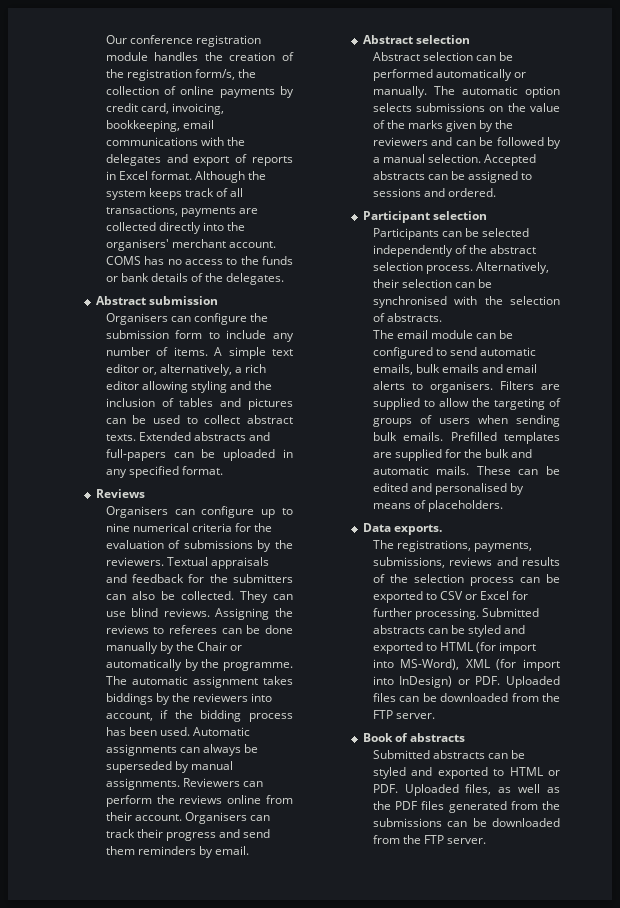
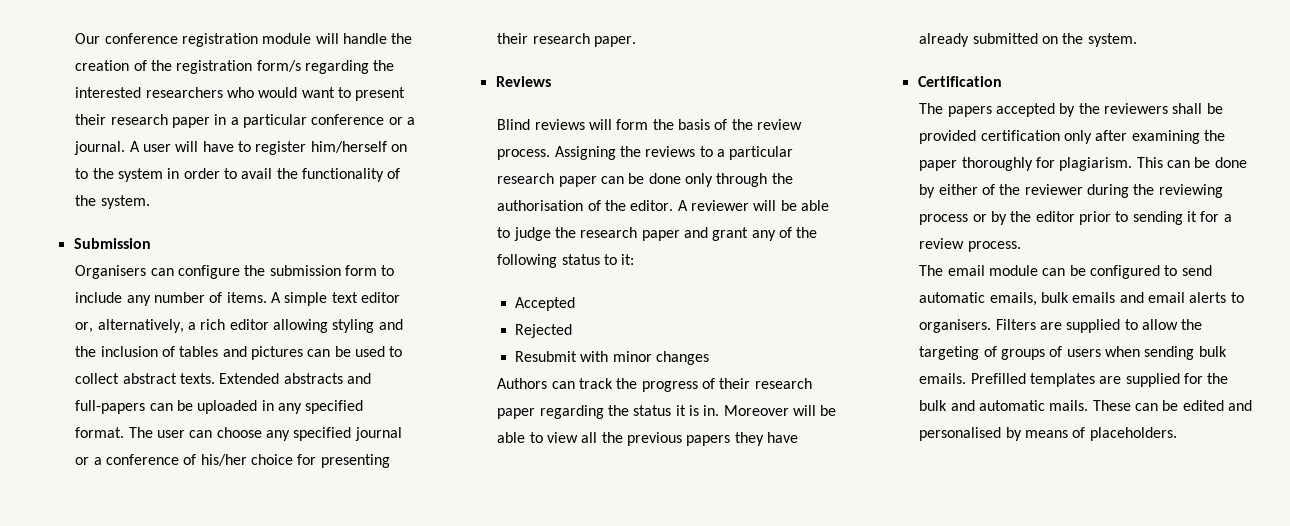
[154,52,199,61] handles -> [315,33,387,44] will handle
[194,69,257,80] [105,86,294,98] [105,103,224,115] [105,120,214,132] [105,137,245,146] [105,154,293,166] [105,171,267,183] [105,188,244,200] [105,205,258,217] [105,222,246,234] [105,239,276,251] [105,256,293,265] [105,273,285,285] [95,296,218,305] form/s, the collection of online payments by credit card, invoicing, bookkeeping, email communications with the delegates and export of reports in Excel format. Although the system keeps track of all transactions, payments are collected directly into the organisers' merchant account. COMS has no access to the funds or bank details of the delegates. // Abstract submission -> [256,60,395,74] [75,87,406,101] [75,114,415,128] [74,141,407,155] [75,168,401,182] [75,195,150,209] [73,238,151,249] form/s regarding the interested researchers who would want to present their research paper in a particular conference or a journal. A user will have to register him/herself on to the system in order to avail the functionality of the system. // Submission
[95,489,145,498] [105,506,293,518] [105,523,273,532] [105,540,293,552] [105,557,269,569] [105,574,293,583] [105,591,293,603] [105,608,293,620] [105,625,293,634] [105,642,243,654] [105,659,293,671] [105,676,293,688] [105,693,273,705] [105,710,293,722] [105,727,251,736] [105,744,259,756] [105,761,233,773] [105,778,263,790] [105,795,293,807] [105,812,271,824] [105,829,271,841] [105,846,250,858] [362,35,470,44] [372,52,514,61] [372,69,526,81] [372,86,560,98] [372,103,560,112] [372,120,514,132] [372,137,561,149] [372,154,537,166] [372,171,533,183] [372,188,496,197] [362,211,487,223] [372,228,530,240] [372,245,537,257] [372,262,549,274] [372,279,493,288] [372,296,560,308] [372,313,442,322] // Reviews // Organisers can configure up to nine numerical criteria for the evaluation of submissions by the reviewers. Textual appraisals and feedback for the submitters can also be collected. They can use blind reviews. Assigning the reviews to referees can be done manually by the Chair or automatically by the programme. The automatic assignment takes biddings by the reviewers into account, if the bidding process has been used. Automatic assignments can always be superseded by manual assignments. Reviewers can perform the reviews online from their account. Organisers can track their progress and send them reminders by email. // Abstract selection // Abstract selection can be performed automatically or manually. The automatic option selects submissions on the value of the marks given by the reviewers and can be followed by a manual selection. Accepted abstracts can be assigned to sessions and ordered. // Participant selection // Participants can be selected independently of the abstract selection process. Alternatively, their selection can be synchronised with the selection of abstracts. -> [128,427,402,441] [75,454,390,468] [497,33,636,47] [495,76,551,87] [497,119,802,130] [497,146,794,160] [497,173,793,187] [497,200,829,211] [497,227,818,241] [497,254,635,268] [514,297,575,311] [514,324,572,338] [514,351,709,365] [497,378,812,392] [497,405,837,419] [497,432,798,446] [919,33,1137,47] [917,76,1002,87] [919,103,1223,117] [919,130,1225,144] [919,157,1247,171] [919,184,1223,198] [919,211,1232,225] [919,238,1021,252] The user can choose any specified journal or a conference of his/her choice for presenting their research paper. // Reviews // Blind reviews will form the basis of the review process. Assigning the reviews to a particular research paper can be done only through the authorisation of the editor. A reviewer will be able to judge the research paper and grant any of the following status to it: // Accepted // Rejected // Resubmit with minor changes // Authors can track the progress of their research paper regarding the status it is in. Moreover will be able to view all the previous papers they have already submitted on the system. // Certification // The papers accepted by the reviewers shall be provided certification only after examining the paper thoroughly for plagiarism. This can be done by either of the reviewer during the reviewing process or by the editor prior to sending it for a review process.
[362,523,442,535] [372,540,532,552] [372,557,560,568] [372,574,560,586] [372,591,529,603] [372,608,539,620] [372,625,526,637] [372,642,537,654] [372,659,560,671] [372,676,560,688] [372,693,560,702] [372,710,435,719] [362,733,465,742] [372,750,526,759] [372,767,560,779] [372,784,560,796] [372,801,560,813] [372,818,560,827] [372,835,487,844] // Data exports. // The registrations, payments, submissions, reviews and results of the selection process can be exported to CSV or Excel for further processing. Submitted abstracts can be styled and exported to HTML (for import into MS-Word), XML (for import into InDesign) or PDF. Uploaded files can be downloaded from the FTP server. // Book of abstracts // Submitted abstracts can be styled and exported to HTML or PDF. Uploaded files, as well as the PDF files generated from the submissions can be downloaded from the FTP server. -> (1177, 434) none

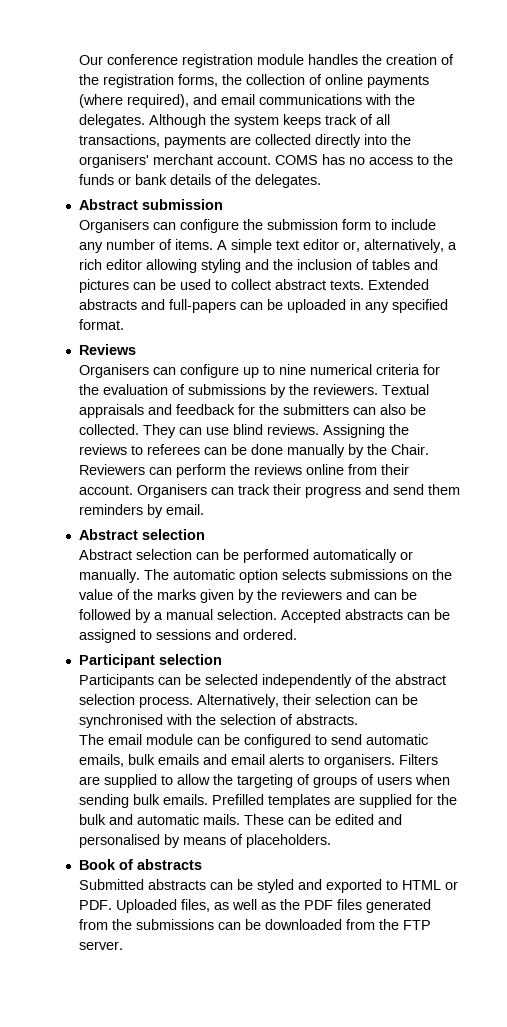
[315,33,387,44] will handle -> [308,54,359,65] handles
[256,60,395,74] [75,87,406,101] [75,114,415,128] [74,141,407,155] [75,168,401,182] [75,195,150,209] [73,238,151,249] form/s regarding the interested researchers who would want to present their research paper in a particular conference or a journal. A user will have to register him/herself on to the system in order to avail the functionality of the system. // Submission -> [178,74,430,88] [79,94,416,108] [79,114,391,128] [79,134,412,148] [79,154,454,168] [79,174,322,188] [78,199,223,210] forms, the collection of online payments (where required), and email communications with the delegates. Although the system keeps track of all transactions, payments are collected directly into the organisers' merchant account. COMS has no access to the funds or bank details of the delegates. // Abstract submission
[128,427,402,441] [75,454,390,468] [497,33,636,47] [495,76,551,87] [497,119,802,130] [497,146,794,160] [497,173,793,187] [497,200,829,211] [497,227,818,241] [497,254,635,268] [514,297,575,311] [514,324,572,338] [514,351,709,365] [497,378,812,392] [497,405,837,419] [497,432,798,446] [919,33,1137,47] [917,76,1002,87] [919,103,1223,117] [919,130,1225,144] [919,157,1247,171] [919,184,1223,198] [919,211,1232,225] [919,238,1021,252] The user can choose any specified journal or a conference of his/her choice for presenting their research paper. // Reviews // Blind reviews will form the basis of the review process. Assigning the reviews to a particular research paper can be done only through the authorisation of the editor. A reviewer will be able to judge the research paper and grant any of the following status to it: // Accepted // Rejected // Resubmit with minor changes // Authors can track the progress of their research paper regarding the status it is in. Moreover will be able to view all the previous papers they have already submitted on the system. // Certification // The papers accepted by the reviewers shall be provided certification only after examining the paper thoroughly for plagiarism. This can be done by either of the reviewer during the reviewing process or by the editor prior to sending it for a review process. -> [78,344,136,355] [79,364,441,378] [79,384,430,398] [79,404,427,418] [79,424,410,438] [79,444,430,458] [79,464,410,478] [79,484,461,498] [79,504,205,518] [78,529,205,540] [79,549,414,563] [79,569,453,583] [79,589,418,603] [79,609,451,623] [79,629,298,643] [78,654,222,668] [79,674,447,688] [79,694,419,708] [79,714,359,728] // Reviews // Organisers can configure up to nine numerical criteria for the evaluation of submissions by the reviewers. Textual appraisals and feedback for the submitters can also be collected. They can use blind reviews. Assigning the reviews to referees can be done manually by the Chair. Reviewers can perform the reviews online from their account. Organisers can track their progress and send them reminders by email. // Abstract selection // Abstract selection can be performed automatically or manually. The automatic option selects submissions on the value of the marks given by the reviewers and can be followed by a manual selection. Accepted abstracts can be assigned to sessions and ordered. // Participant selection // Participants can be selected independently of the abstract selection process. Alternatively, their selection can be synchronised with the selection of abstracts.
(1177, 434) none -> [78,859,202,870] [79,879,459,893] [79,899,432,913] [79,919,432,930] [79,941,124,950] // Book of abstracts // Submitted abstracts can be styled and exported to HTML or PDF. Uploaded files, as well as the PDF files generated from the submissions can be downloaded from the FTP server.

